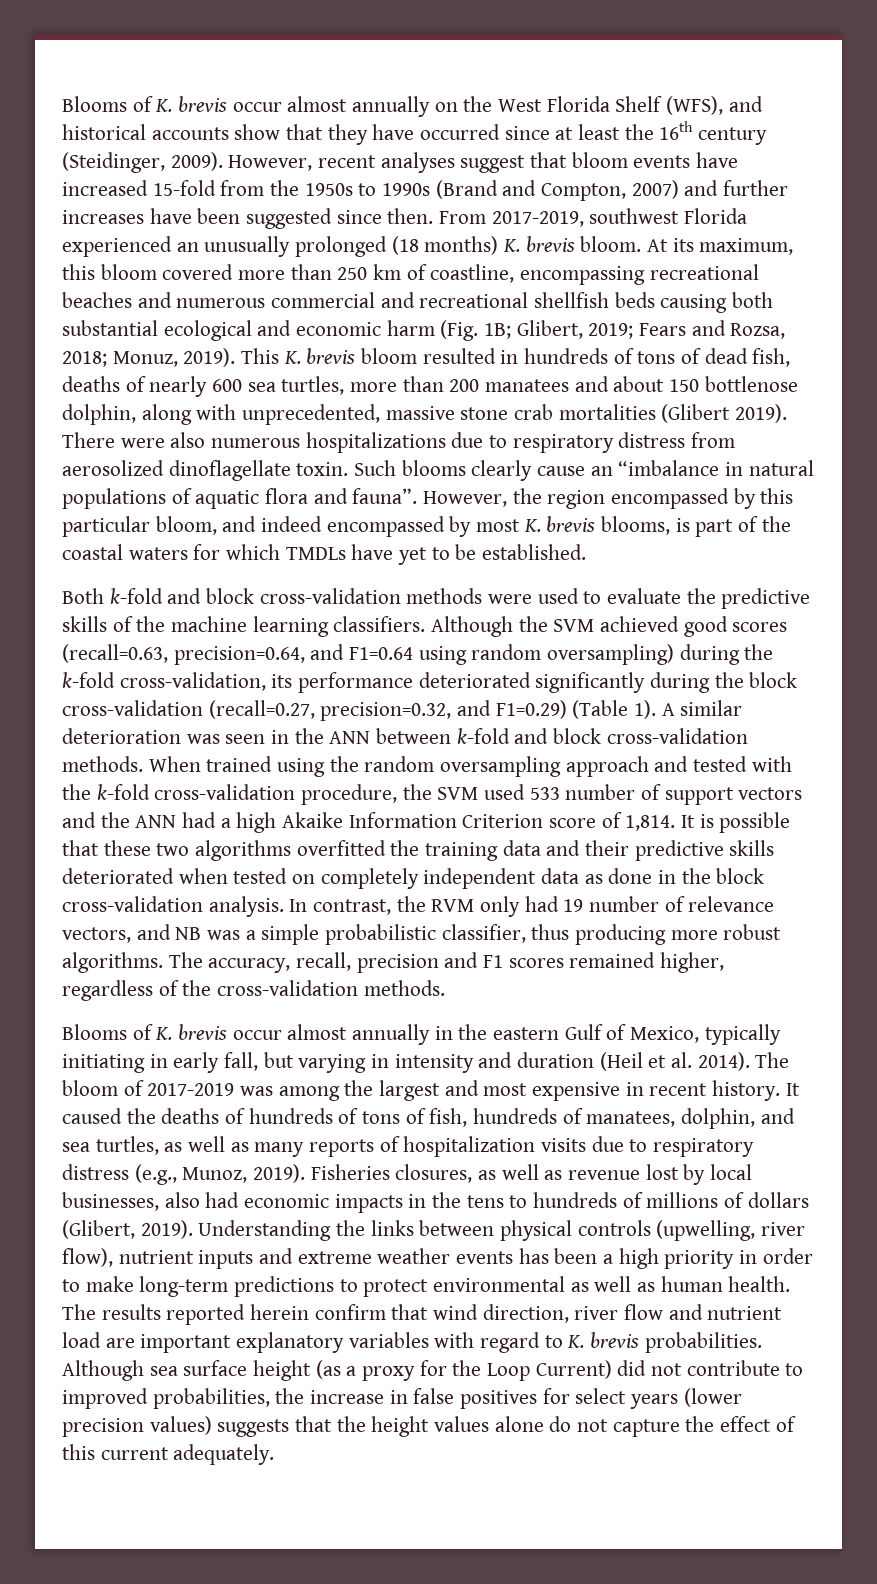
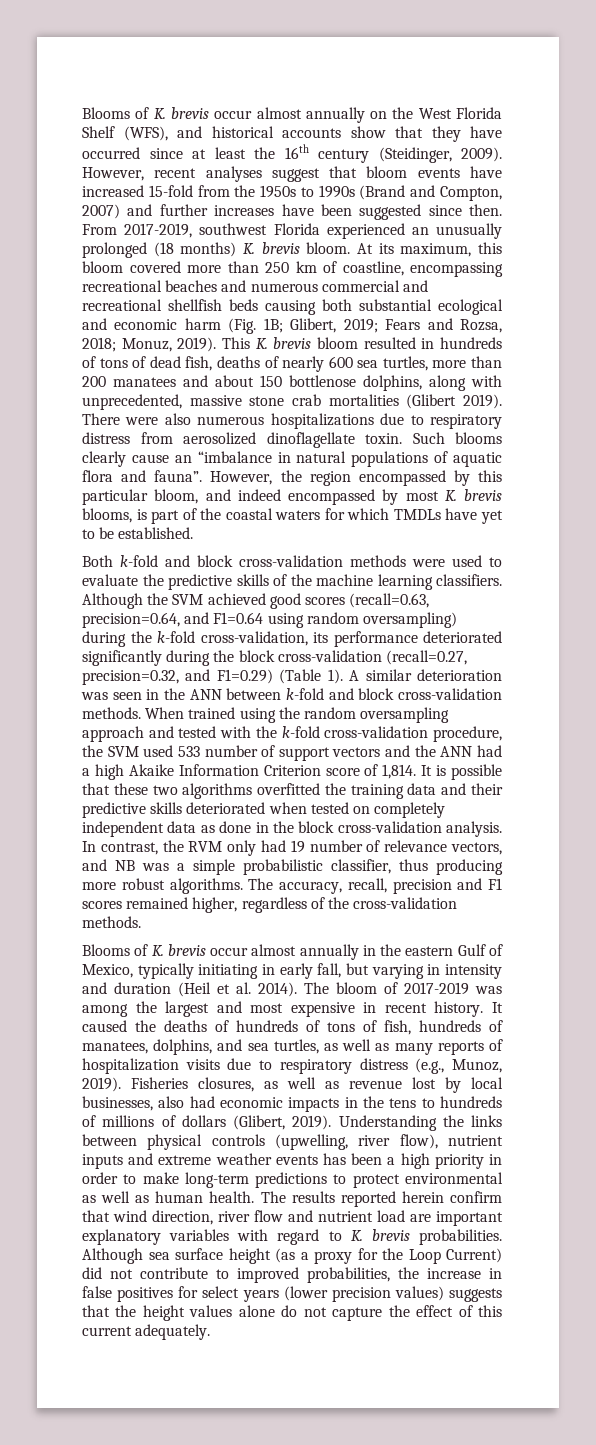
[62,404,136,425] dolphin, -> [363,375,422,391] dolphins,
[681,1108,756,1129] dolphin, -> [153,1039,213,1055] dolphins,

